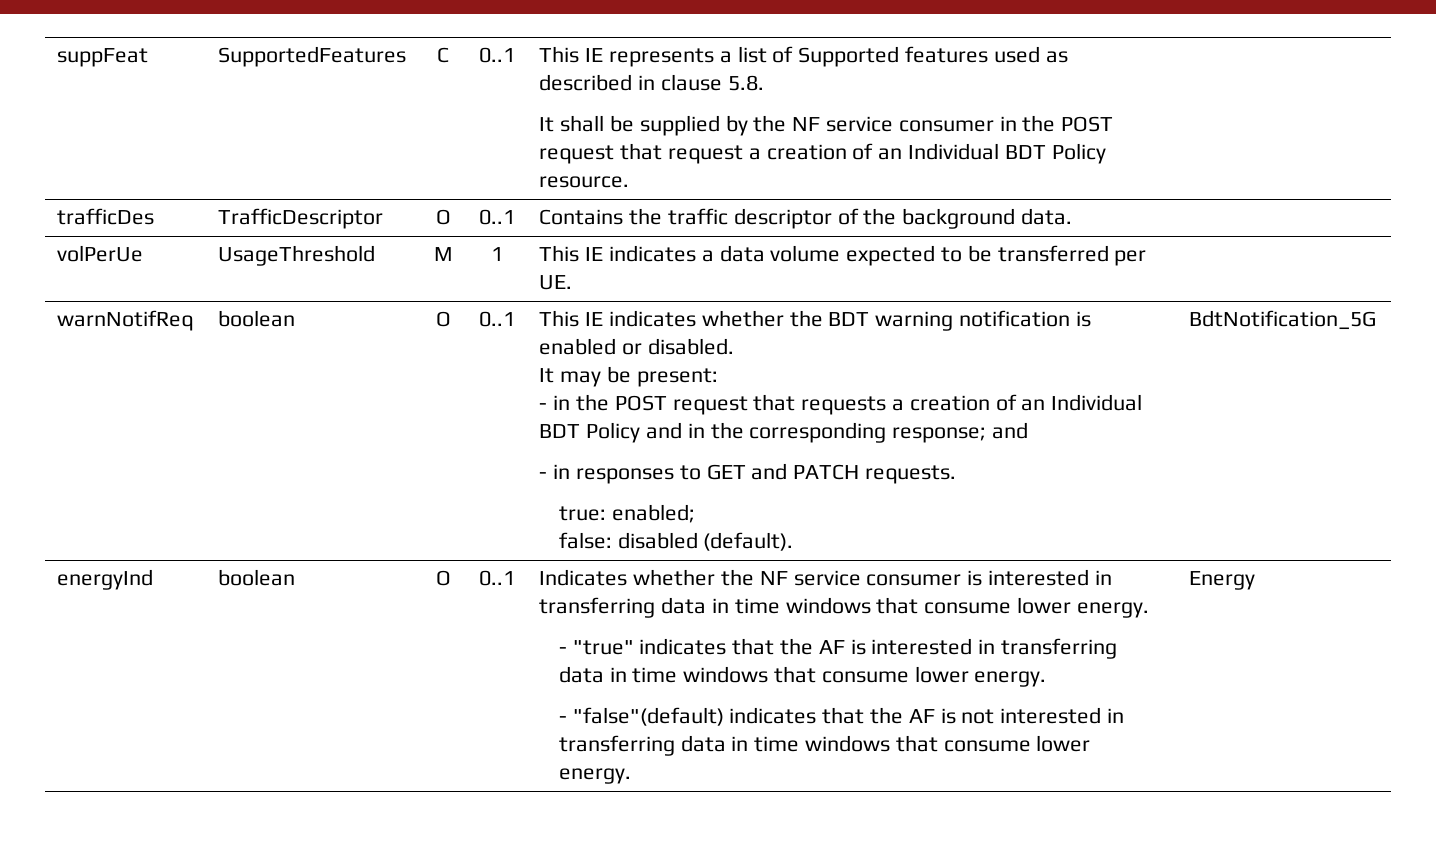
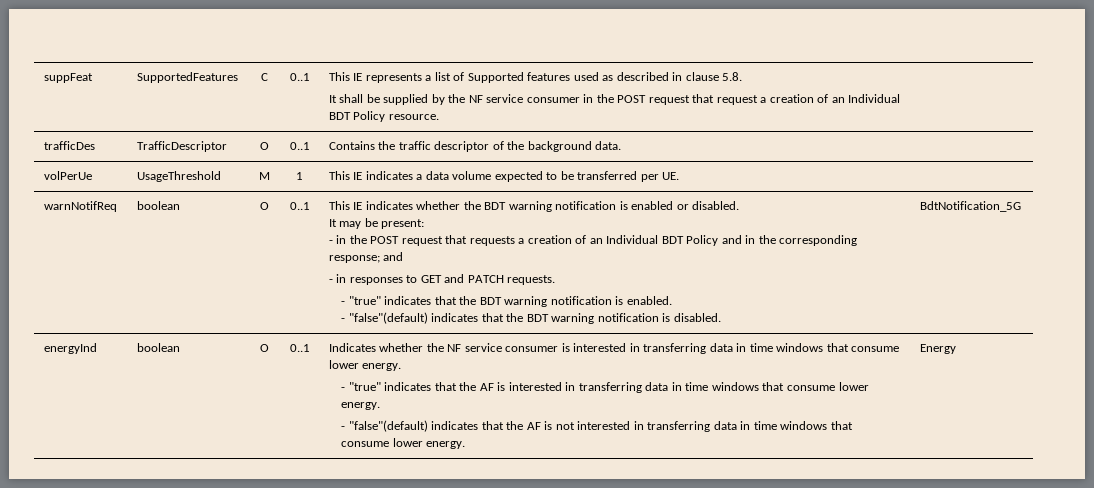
[558,504,695,523] [558,532,794,551] true: enabled; // false: disabled (default). -> [341,296,672,307] [341,312,721,324] - "true" indicates that the BDT warning notification is enabled. // - "false"(default) indicates that the BDT warning notification is disabled.

